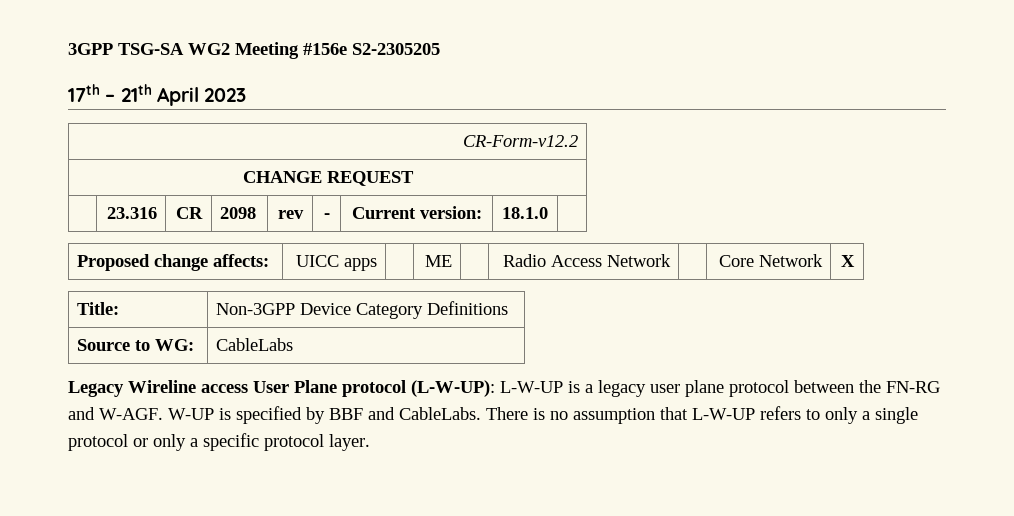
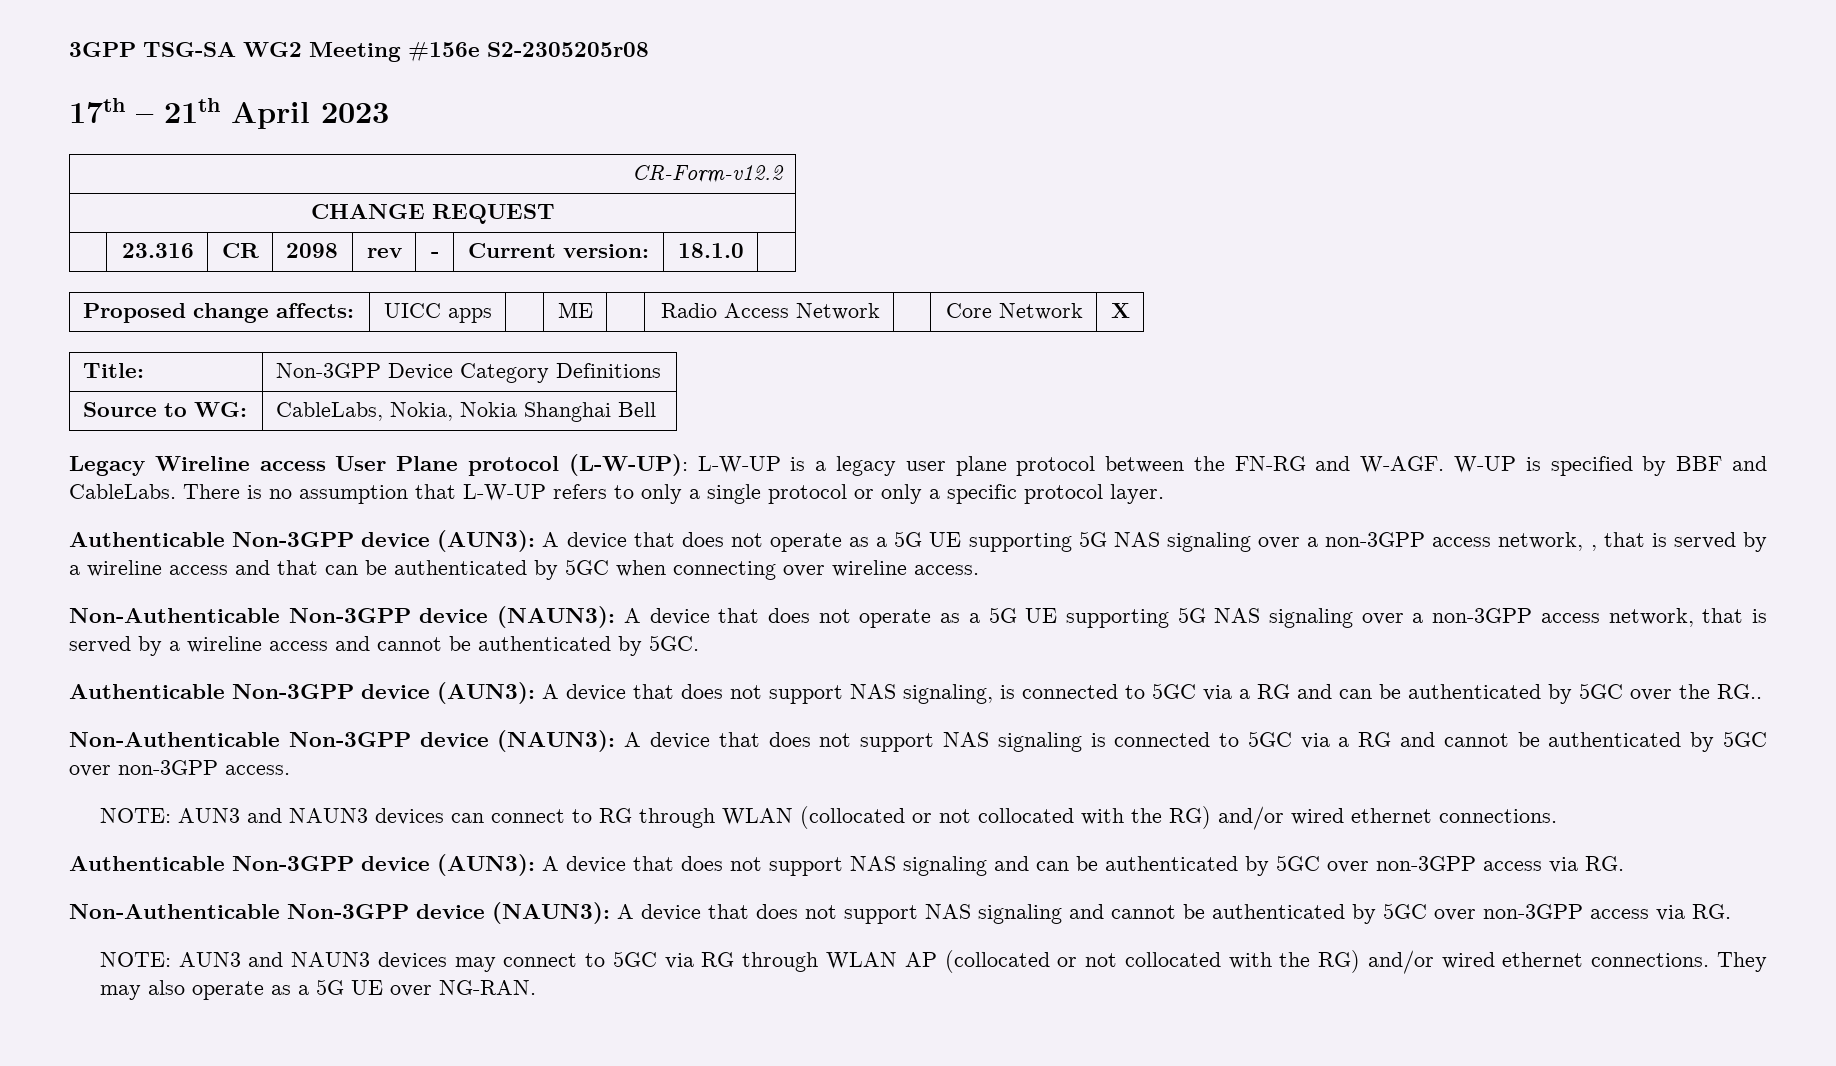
[352,43,440,55] S2-2305205 -> [487,42,649,57] S2-2305205r08
[216,338,294,351] CableLabs -> [275,402,656,422] CableLabs, Nokia, Nokia Shanghai Bell
(370, 442) none -> [69,530,1767,552] [69,559,979,580] [69,606,1767,628] [69,635,699,656] [69,682,1762,704] [69,730,1768,752] [69,760,290,777] [99,806,1557,830] [69,854,1624,876] [69,902,1731,924] [99,950,1768,974] [99,979,536,1000] // Authenticable Non-3GPP device (AUN3): A device that does not operate as a 5G UE supporting 5G NAS signaling over a non-3GPP access network, , that is served by a wireline access and that can be authenticated by 5GC when connecting over wireline access. // Non-Authenticable Non-3GPP device (NAUN3): A device that does not operate as a 5G UE supporting 5G NAS signaling over a non-3GPP access network, that is served by a wireline access and cannot be authenticated by 5GC. // Authenticable Non-3GPP device (AUN3): A device that does not support NAS signaling, is connected to 5GC via a RG and can be authenticated by 5GC over the RG.. // Non-Authenticable Non-3GPP device (NAUN3): A device that does not support NAS signaling is connected to 5GC via a RG and cannot be authenticated by 5GC over non-3GPP access. // NOTE: AUN3 and NAUN3 devices can connect to RG through WLAN (collocated or not collocated with the RG) and/or wired ethernet connections. // Authenticable Non-3GPP device (AUN3): A device that does not support NAS signaling and can be authenticated by 5GC over non-3GPP access via RG. // Non-Authenticable Non-3GPP device (NAUN3): A device that does not support NAS signaling and cannot be authenticated by 5GC over non-3GPP access via RG. // NOTE: AUN3 and NAUN3 devices may connect to 5GC via RG through WLAN AP (collocated or not collocated with the RG) and/or wired ethernet connections. They may also operate as a 5G UE over NG-RAN.

